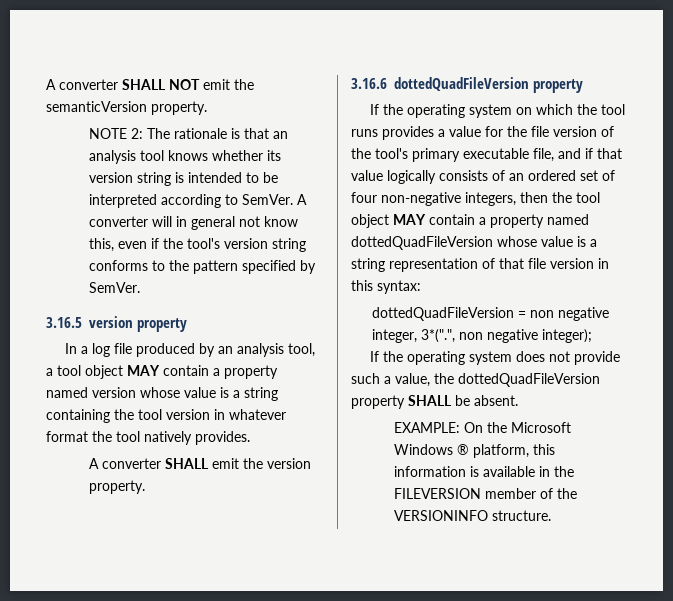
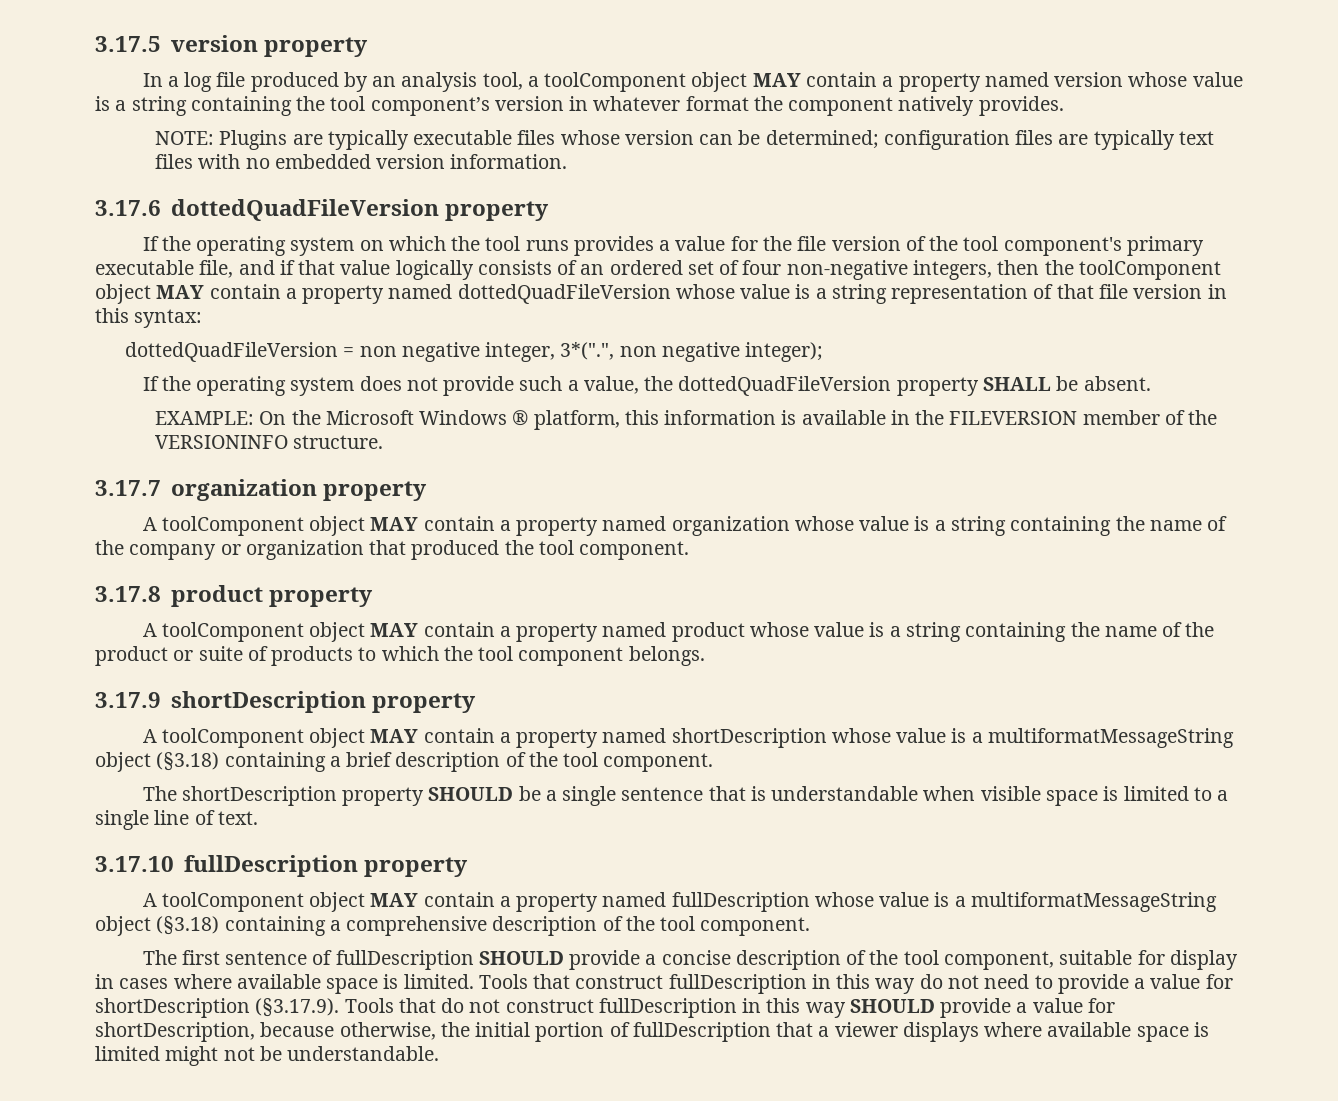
[46,79,254,90] [46,101,207,115] [88,128,288,139] [88,150,281,164] [88,172,278,186] [88,194,307,208] [88,216,298,230] [88,238,306,252] [88,260,316,274] [88,282,140,293] [46,317,82,328] A converter SHALL NOT emit the semanticVersion property. // NOTE 2: The rationale is that an analysis tool knows whether its version string is intended to be interpreted according to SemVer. A converter will in general not know this, even if the tool's version string conforms to the pattern specified by SemVer. // 3.16.5 -> [95,36,161,52] 3.17.5
[57,365,81,376] tool -> [544,72,687,92] toolComponent
(162, 414) none -> [370,97,490,116] component’s
[116,431,140,442] tool -> [788,97,894,116] component
[88,458,311,469] [88,480,145,494] [351,78,387,89] A converter SHALL emit the version property. // 3.16.6 -> [154,130,1214,150] [154,154,568,169] [95,200,161,216] NOTE: Plugins are typically executable files whose version can be determined; configuration files are typically text files with no embedded version information. // 3.17.6
[375,148,408,159] tool's -> [963,236,1122,256] tool component's
[576,192,600,203] tool -> [1078,260,1221,280] toolComponent
(551, 515) none -> [95,479,427,501] [142,516,1228,536] [95,540,690,560] [95,585,373,607] [142,622,1215,642] [95,646,705,666] [95,691,476,713] [142,728,1234,748] [95,752,714,772] [142,786,1229,806] [95,810,258,830] [95,855,468,877] [142,892,1217,912] [95,916,811,936] [142,950,1238,970] [95,974,1233,994] [95,998,1115,1018] [95,1022,1209,1042] [95,1046,440,1066] // 3.17.7 organization property // A toolComponent object MAY contain a property named organization whose value is a string containing the name of the company or organization that produced the tool component. // 3.17.8 product property // A toolComponent object MAY contain a property named product whose value is a string containing the name of the product or suite of products to which the tool component belongs. // 3.17.9 shortDescription property // A toolComponent object MAY contain a property named shortDescription whose value is a multiformatMessageString object (§3.18) containing a brief description of the tool component. // The shortDescription property SHOULD be a single sentence that is understandable when visible space is limited to a single line of text. // 3.17.10 fullDescription property // A toolComponent object MAY contain a property named fullDescription whose value is a multiformatMessageString object (§3.18) containing a comprehensive description of the tool component. // The first sentence of fullDescription SHOULD provide a concise description of the tool component, suitable for display in cases where available space is limited. Tools that construct fullDescription in this way do not need to provide a value for shortDescription (§3.17.9). Tools that do not construct fullDescription in this way SHOULD provide a value for shortDescription, because otherwise, the initial portion of fullDescription that a viewer displays where available space is limited might not be understandable.

